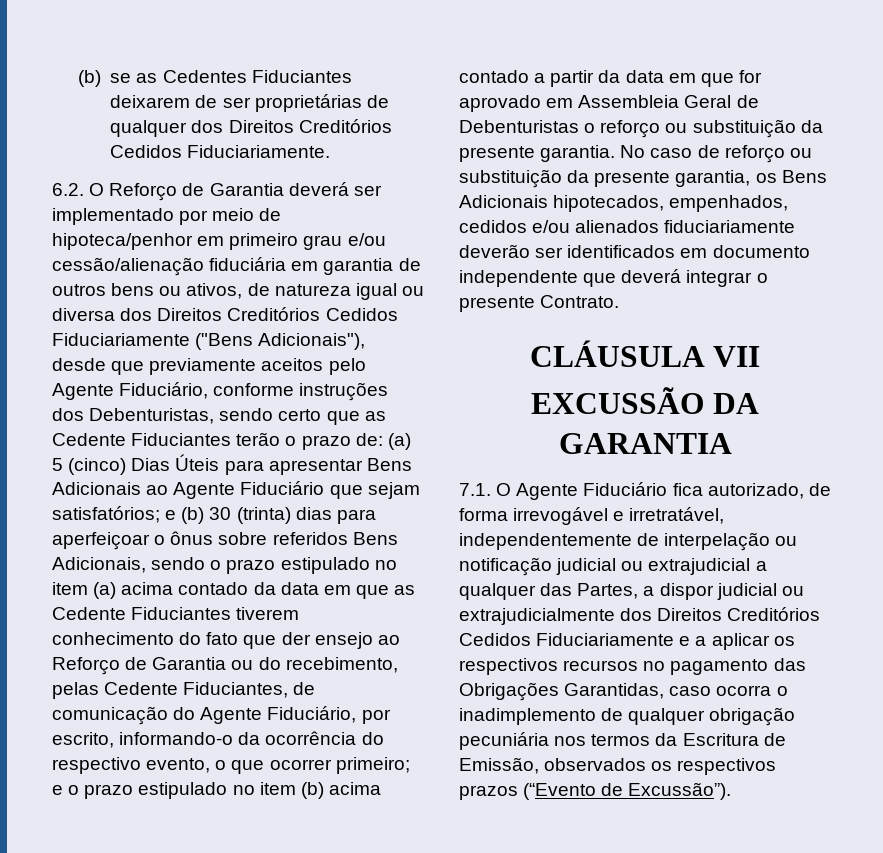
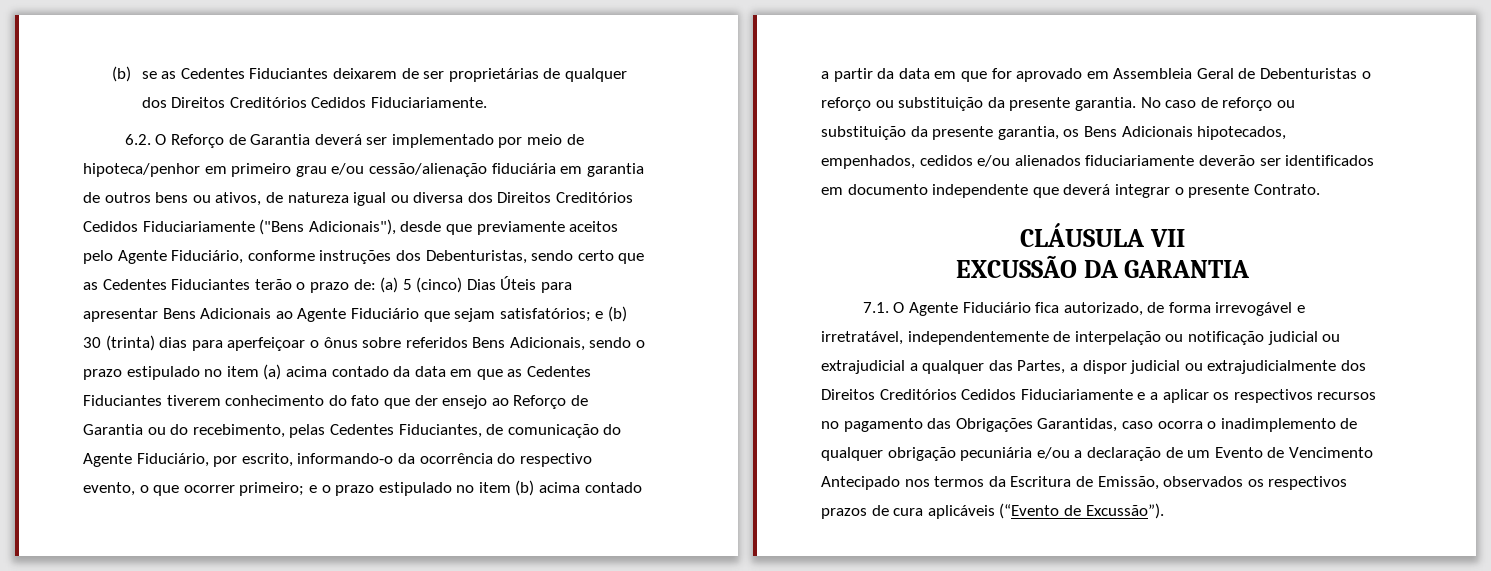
[52,433,126,446] Cedente -> [102,279,167,290] Cedentes
[52,607,126,620] Cedente -> [527,366,592,377] Cedentes
[104,682,179,695] Cedente -> [329,424,394,435] Cedentes
(549, 741) none -> [1036,447,1373,461] [821,476,900,490] e/ou a declaração de um Evento de Vencimento Antecipado
(518, 792) none -> [871,505,995,519] de cura aplicáveis

